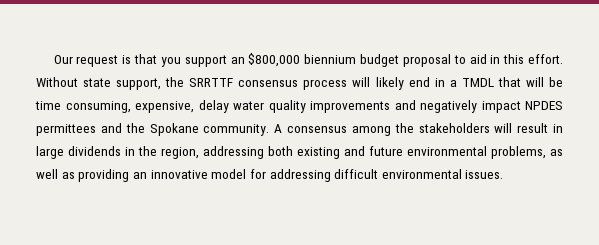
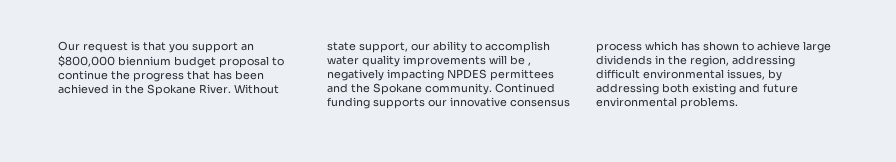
[469,54,564,64] [36,77,563,90] [35,100,521,113] aid in this effort. Without state support, the SRRTTF consensus process will likely end in a TMDL that will be time consuming, expensive, delay water quality improvements and negatively impact -> [58,70,264,82] [58,84,279,96] [327,41,550,53] [327,55,531,67] [327,69,444,81] continue the progress that has been achieved in the Spokane River. Without state support, our ability to accomplish water quality improvements will be , negatively impacting
[274,123,563,136] A consensus among the stakeholders will result in -> [495,83,555,93] [327,97,570,109] [596,41,800,53] Continued funding supports our innovative consensus process which has shown to achieve
(264, 152) none -> [596,69,782,81] [596,83,659,95] difficult environmental issues, by addressing
[491,146,563,159] [36,169,504,182] problems, as well as providing an innovative model for addressing difficult environmental issues. -> [680,97,738,109] problems.

